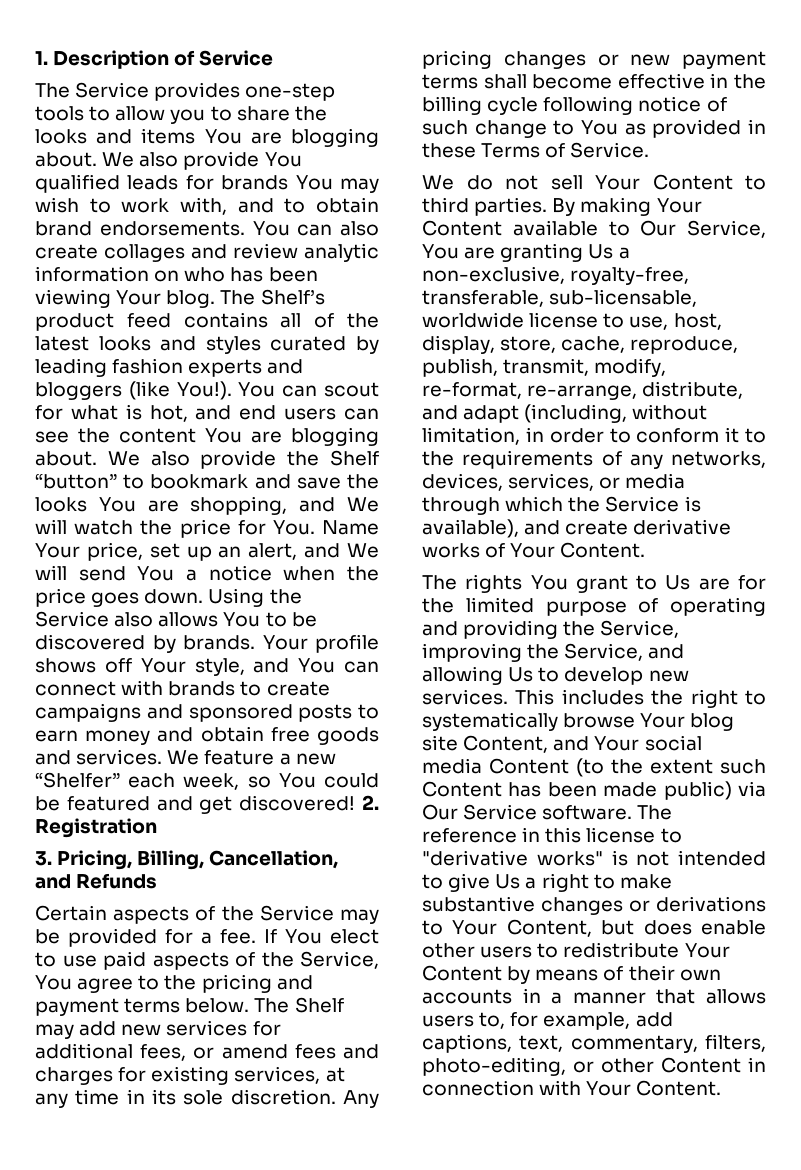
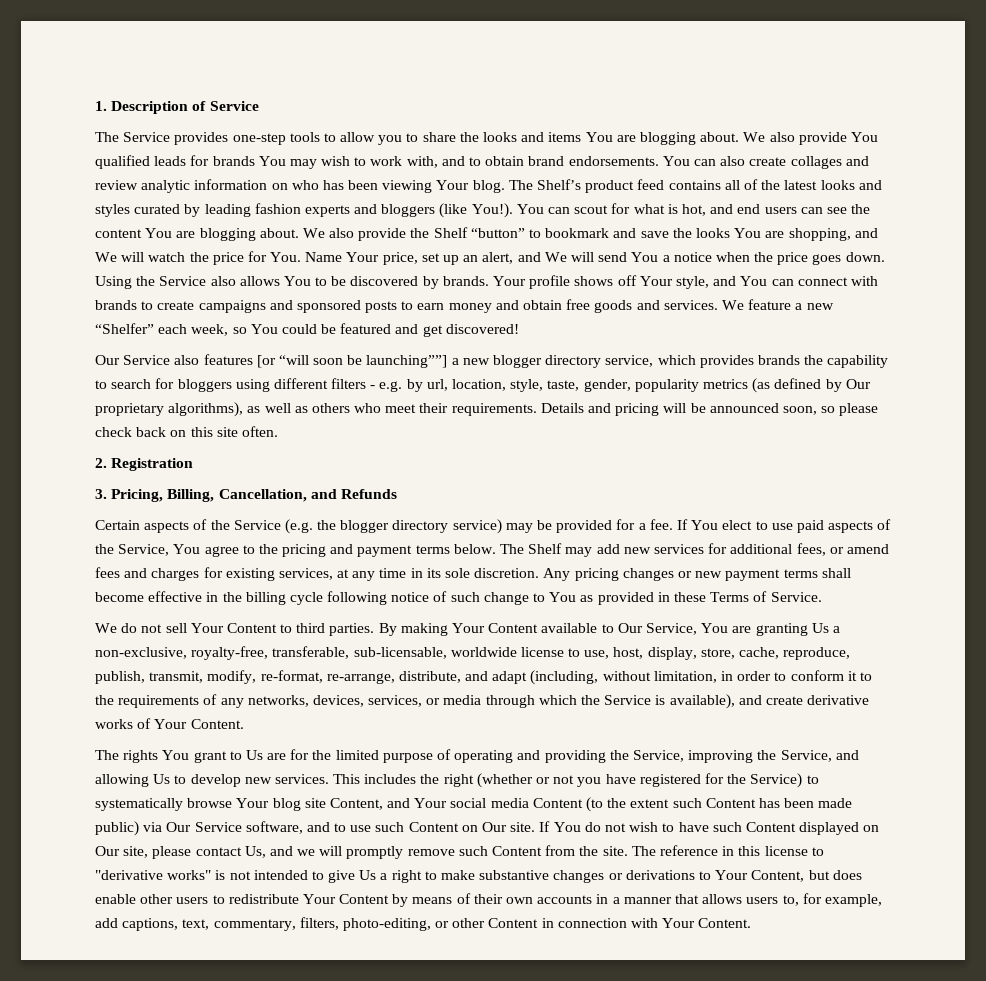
(356, 803) none -> [95,354,889,368] [95,378,871,393] [95,402,879,417] [95,426,278,437] // Our Service also features [or “will soon be launching””] a new blogger directory service, which provides brands the capability to search for bloggers using different filters - e.g. by url, location, style, taste, gender, popularity metrics (as defined by Our proprietary algorithms), as well as others who meet their requirements. Details and pricing will be announced soon, so please check back on this site often. //
(334, 913) none -> [284,519,502,534] (e.g. the blogger directory service)
(738, 698) none -> [476,773,803,788] (whether or not you have registered for the Service)
[542,805,633,820] software. -> [245,821,880,835] [95,845,628,859] software, and to use such Content on Our site. If You do not wish to have such Content displayed on Our site, please contact Us, and we will promptly remove such Content from the site.

